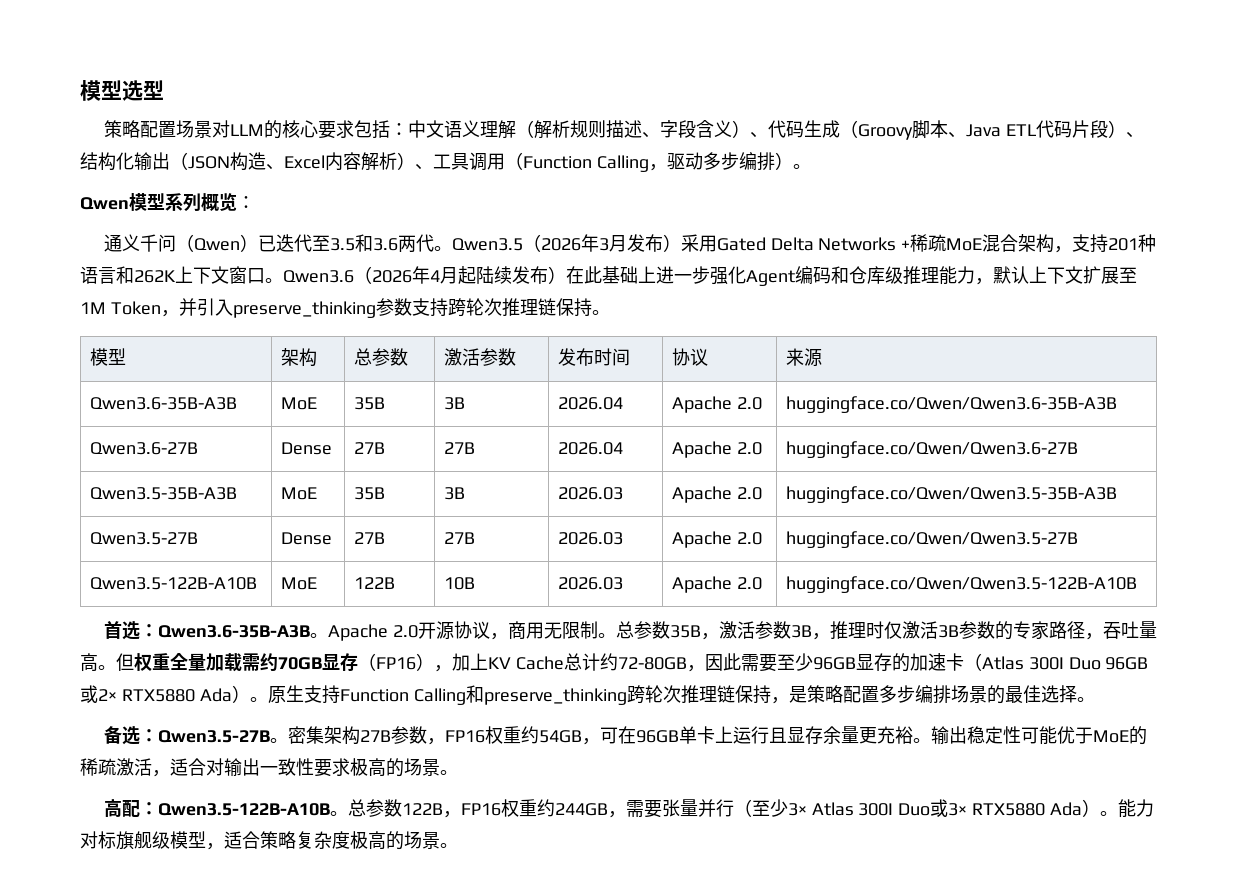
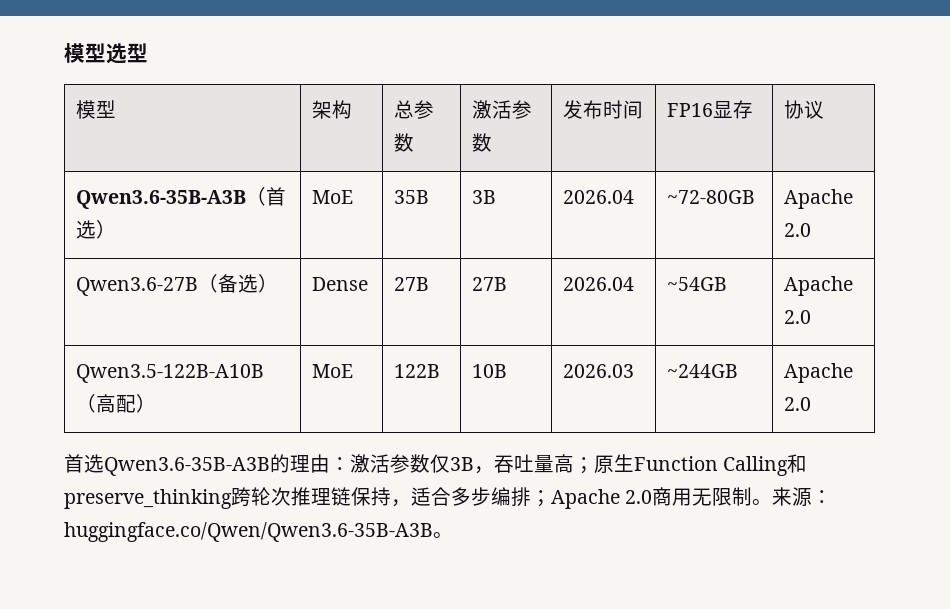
[103,120,1144,140] [80,152,811,172] [80,193,255,212] [103,234,1157,253] [80,266,1137,286] [80,298,610,318] // 策略配置场景对LLM的核心要求包括：中文语义理解（解析规则描述、字段含义）、代码生成（Groovy脚本、Java ETL代码片段）、结构化输出（JSON构造、Excel内容解析）、工具调用（Function Calling，驱动多步编排）。 // Qwen模型系列概览： // 通义千问（Qwen）已迭代至3.5和3.6两代。Qwen3.5（2026年3月发布）采用Gated Delta Networks +稀疏MoE混合架构，支持201种语言和262K上下文窗口。Qwen3.6（2026年4月起陆续发布）在此基础上进一步强化Agent编码和仓库级推理能力，默认上下文扩展至1M Token，并引入preserve_thinking参数支持跨轮次推理链保持。 -> (148, 53) none
[671,348,708,366] [785,348,822,367] [89,397,237,410] | 协议 | 来源 // Qwen3.6-35B-A3B -> [667,100,754,119] [784,100,825,119] [76,187,287,209] [76,220,117,239] | FP16显存 | 协议 // Qwen3.6-35B-A3B（首选）
[671,396,762,413] [785,396,1117,413] | Apache 2.0 | huggingface.co/Qwen/Qwen3.6-35B-A3B -> [667,190,756,204] [784,189,854,209] [784,223,812,237] | ~72-80GB | Apache 2.0
(198, 448) none -> [198,274,279,293] （备选）
[671,441,762,458] [785,441,1078,458] [89,487,237,500] [280,487,317,500] [353,487,385,500] [443,487,465,500] [557,487,623,500] [671,486,762,503] [785,486,1117,503] [89,532,198,545] [280,532,332,545] [353,532,385,544] [443,532,475,544] [557,532,623,545] [671,531,762,548] [785,531,1078,548] [89,577,257,590] Apache 2.0 | huggingface.co/Qwen/Qwen3.6-27B // Qwen3.5-35B-A3B | MoE | 35B | 3B | 2026.03 | Apache 2.0 | huggingface.co/Qwen/Qwen3.5-35B-A3B // Qwen3.5-27B | Dense | 27B | 27B | 2026.03 | Apache 2.0 | huggingface.co/Qwen/Qwen3.5-27B // Qwen3.5-122B-A10B -> [667,277,728,291] [784,276,854,296] [784,310,812,324] [76,364,265,383] [76,394,157,413] ~54GB | Apache 2.0 // Qwen3.5-122B-A10B（高配）
[671,576,762,593] [785,576,1137,593] [103,621,1157,641] [80,653,1149,672] [80,685,340,704] | Apache 2.0 | huggingface.co/Qwen/Qwen3.5-122B-A10B // 首选：Qwen3.6-35B-A3B。Apache 2.0开源协议，商用无限制。总参数35B，激活参数3B，推理时仅激活3B参数的专家路径，吞吐量高。但权重全量加载需约70GB显存（FP16），加上KV Cache总计约72-80GB，因此需要至少96GB显存的加速卡（Atlas 300I Duo 96GB或2× RTX5880 Ada）。原生支持 -> [667,364,739,378] [784,363,854,383] [784,397,812,411] [64,454,634,476] | ~244GB | Apache 2.0 // 首选Qwen3.6-35B-A3B的理由：激活参数仅3B，吞吐量高；原生
[788,685,1095,704] [103,726,1147,745] [80,758,458,777] [103,799,1154,818] [80,831,440,850] 是策略配置多步编排场景的最佳选择。 // 备选：Qwen3.5-27B。密集架构27B参数，FP16权重约54GB，可在96GB单卡上运行且显存余量更充裕。输出稳定性可能优于MoE的稀疏激活，适合对输出一致性要求极高的场景。 // 高配：Qwen3.5-122B-A10B。总参数122B，FP16权重约244GB，需要张量并行（至少3× Atlas 300I Duo或3× RTX5880 Ada）。能力对标旗舰级模型，适合策略复杂度极高的场景 -> [411,487,833,509] [64,522,433,542] 适合多步编排；Apache 2.0商用无限制。来源：huggingface.co/Qwen/Qwen3.6-35B-A3B

